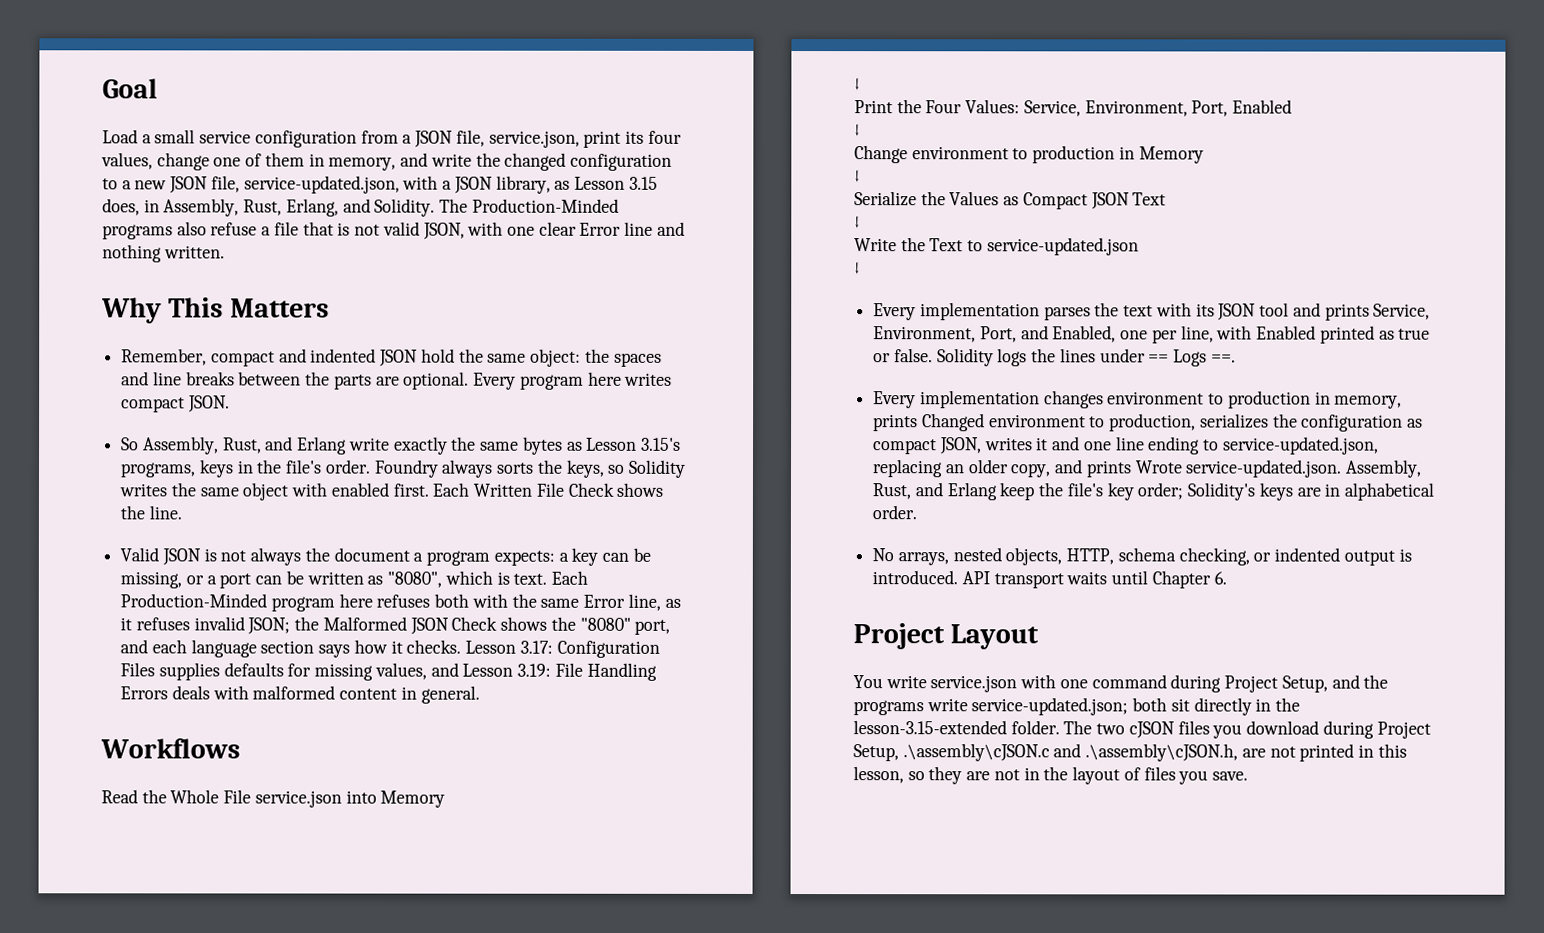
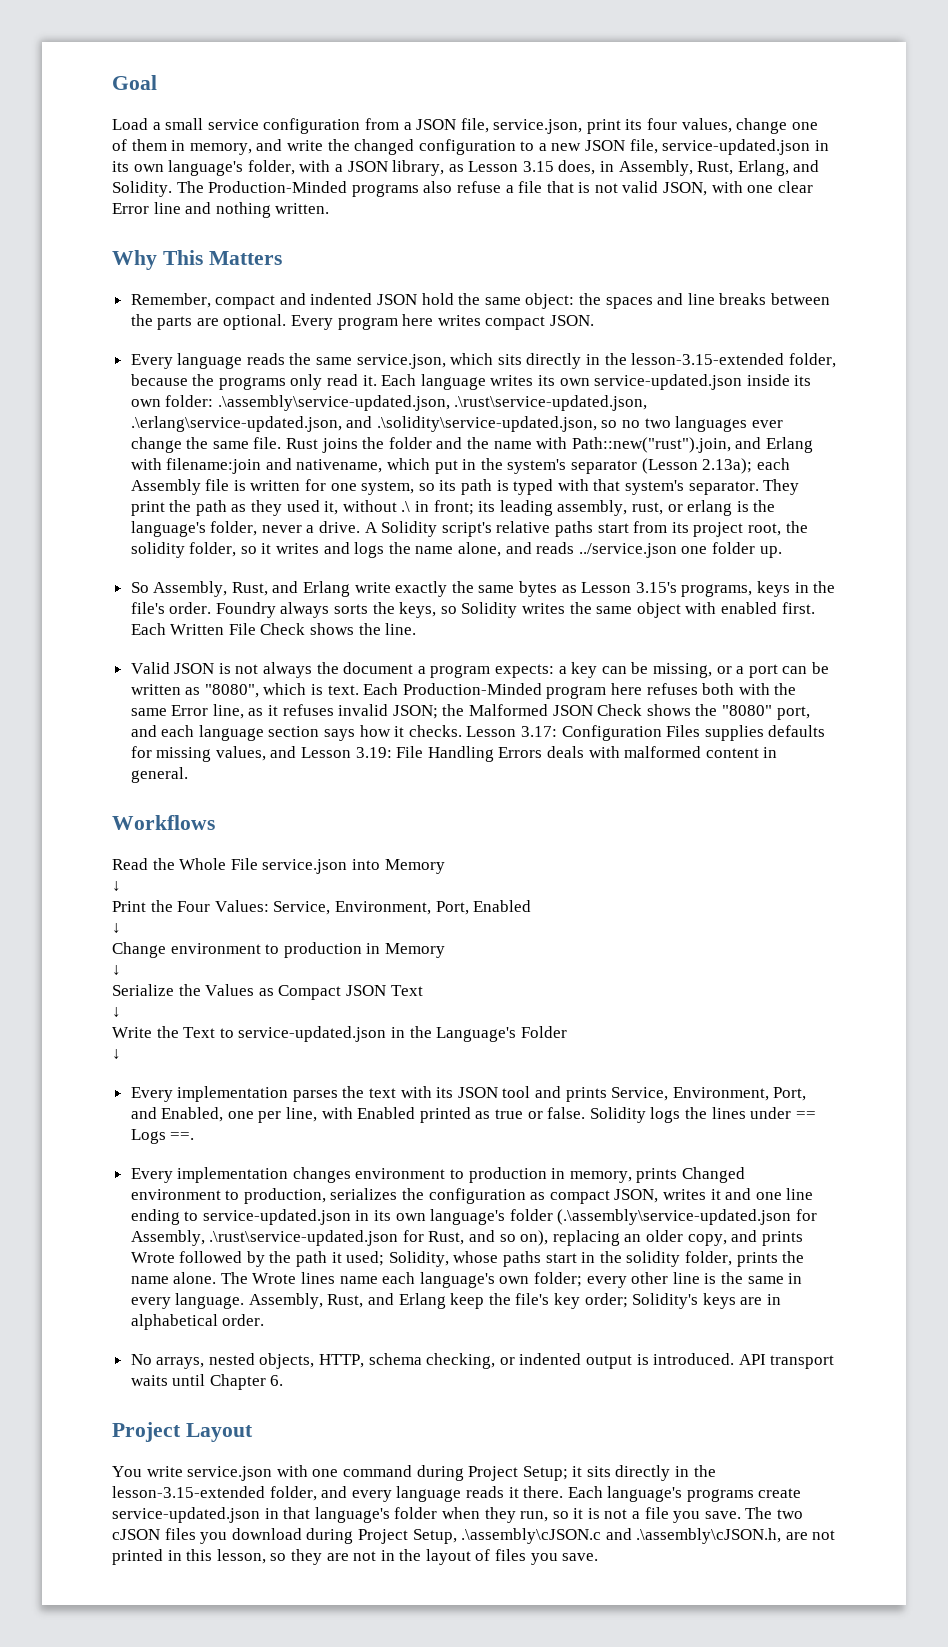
[243,175,400,194] service-updated.json, -> [662,139,829,155] [112,160,295,176] service-updated.json in its own language's folder,
(230, 404) none -> [130,353,836,369] [130,374,812,390] [130,395,648,411] [130,416,783,432] [130,437,813,453] [130,458,790,474] [130,479,800,495] [130,500,776,516] [130,521,808,537] [130,542,782,558] // Every language reads the same service.json, which sits directly in the lesson-3.15-extended folder, because the programs only read it. Each language writes its own service-updated.json inside its own folder: .\assembly\service-updated.json, .\rust\service-updated.json, .\erlang\service-updated.json, and .\solidity\service-updated.json, so no two languages ever change the same file. Rust joins the folder and the name with Path::new("rust").join, and Erlang with filename:join and nativename, which put in the system's separator (Lesson 2.13a); each Assembly file is written for one system, so its path is typed with that system's separator. They print the path as they used it, without .\ in front; its leading assembly, rust, or erlang is the language's folder, never a drive. A Solidity script's relative paths start from its project root, the solidity folder, so it writes and logs the name alone, and reads ../service.json one folder up.
(1139, 246) none -> [390,1026,567,1042] in the Language's Folder
[1222,436,1379,455] service-updated.json, -> [202,1209,818,1225] [130,1230,549,1246] service-updated.json in its own language's folder (.\assembly\service-updated.json for Assembly, .\rust\service-updated.json for Rust, and so on),
[1185,459,1343,478] service-updated.json. -> [179,1251,805,1267] [130,1272,803,1288] [130,1293,245,1309] followed by the path it used; Solidity, whose paths start in the solidity folder, prints the name alone. The Wrote lines name each language's own folder; every other line is the same in every language.
[1281,674,1389,693] [853,697,1301,716] [853,720,1060,735] Setup, and the programs write service-updated.json; both sit directly in the lesson-3.15-extended folder. -> [522,1465,716,1481] [112,1486,802,1502] [112,1507,741,1523] Setup; it sits directly in the lesson-3.15-extended folder, and every language reads it there. Each language's programs create service-updated.json in that language's folder when they run, so it is not a file you save.

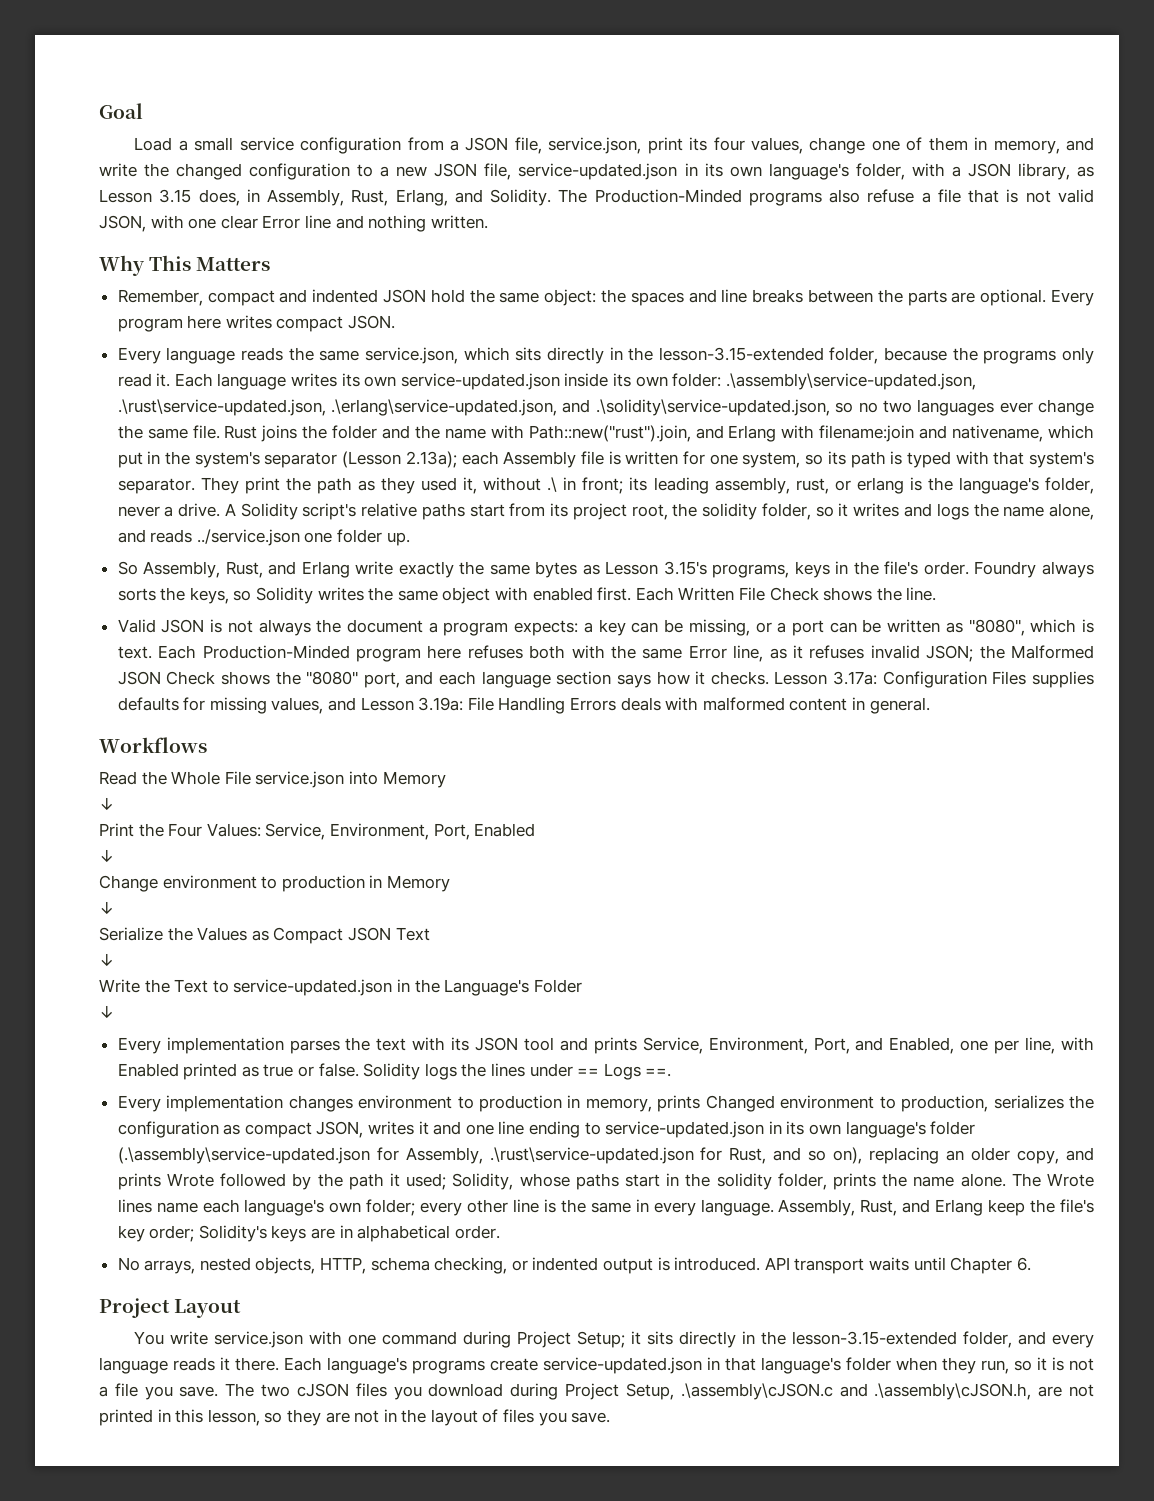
[521,726,558,737] 3.17: -> [833,671,878,685] 3.17a:
[355,747,392,758] 3.19: -> [418,697,464,711] 3.19a:

